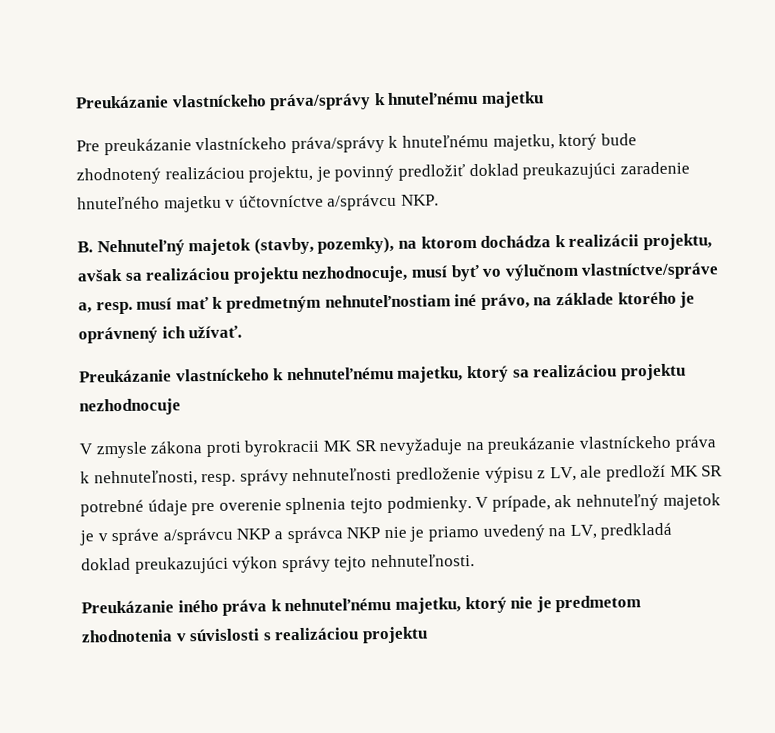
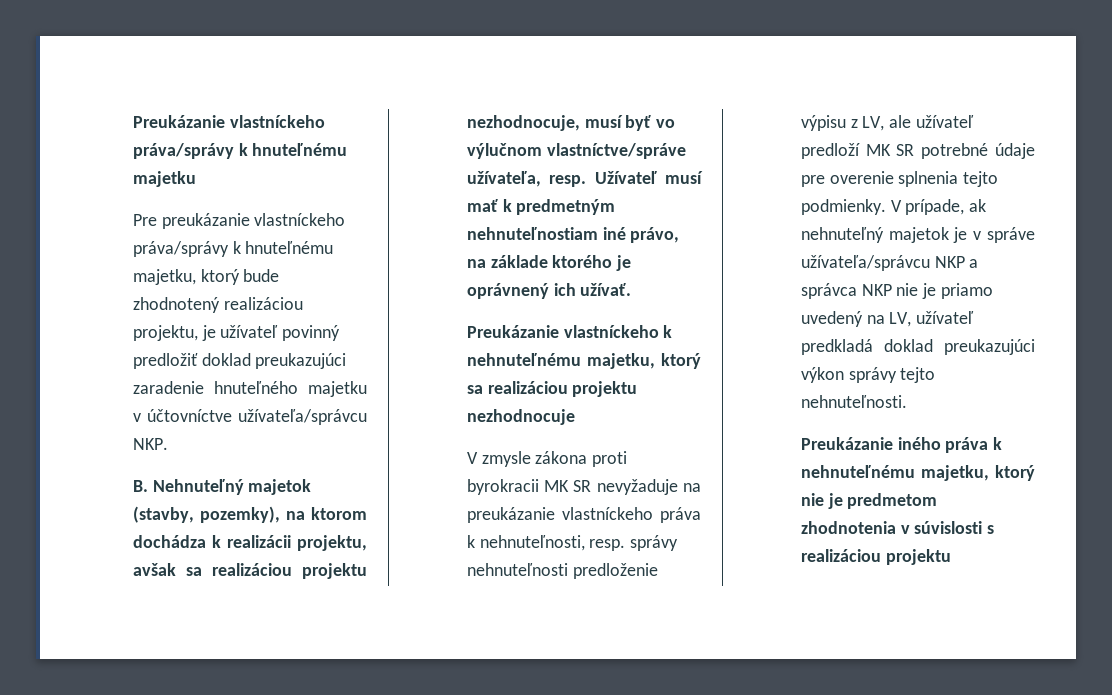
(331, 174) none -> [220,325,279,338] užívateľ
[327,193,398,211] a/správcu -> [238,409,367,425] užívateľa/správcu
[78,301,133,315] a, resp. -> [466,171,657,187] užívateľa, resp. Užívateľ
(603, 471) none -> [915,115,974,128] užívateľ
[162,527,233,545] a/správcu -> [800,255,930,271] užívateľa/správcu
(597, 531) none -> [916,311,975,324] užívateľ

